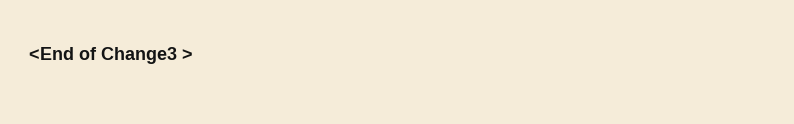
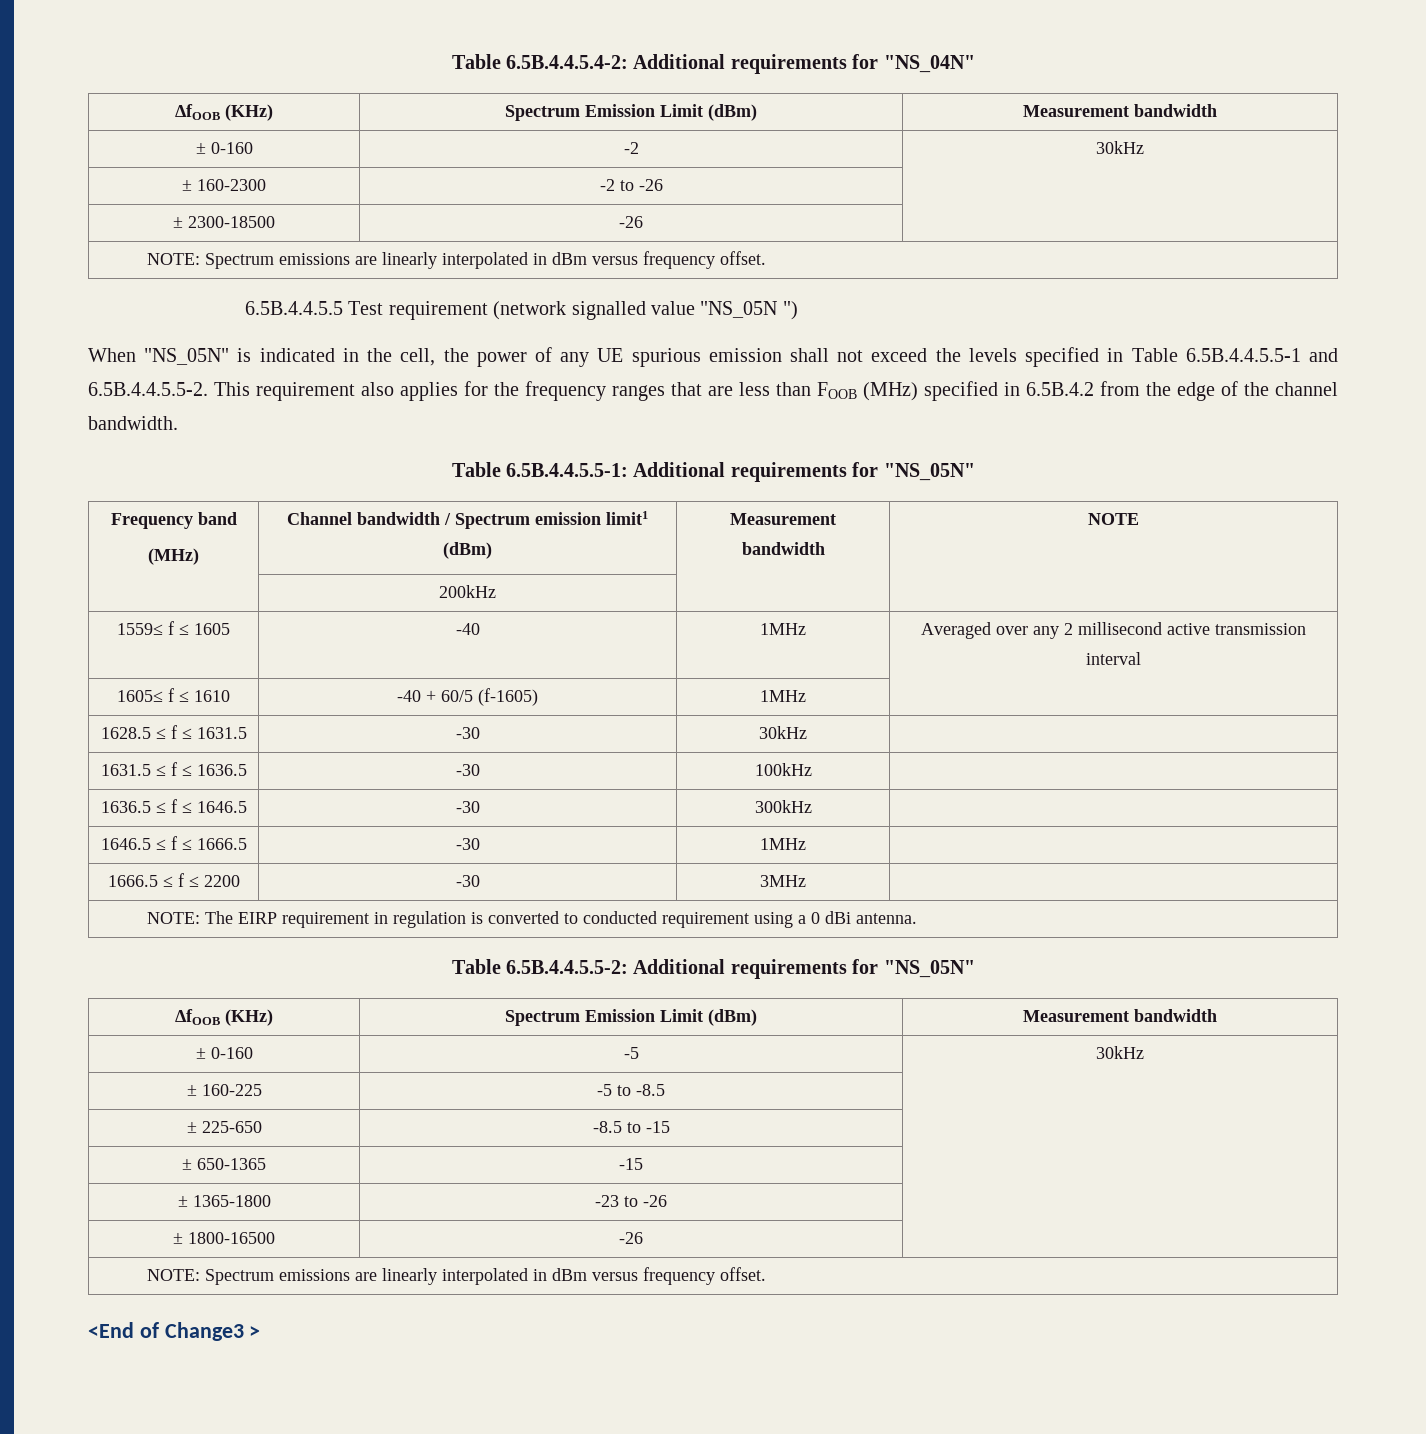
(29, 53) none -> [451,54,975,74] [175,104,273,121] [505,104,757,121] [1023,104,1217,117] [195,142,253,154] [623,142,639,154] [1096,141,1144,154] [182,179,266,191] [599,179,663,191] [173,216,275,228] [619,216,643,228] [147,251,767,269] [245,301,798,320] [88,347,1339,367] [88,381,1338,401] [88,416,178,430] [451,462,975,482] [110,512,237,529] [148,548,199,565] [287,511,648,529] [443,542,492,559] [730,513,836,525] [741,542,825,555] [1088,513,1139,525] [439,585,496,598] [117,621,230,635] [455,623,480,635] [760,623,806,635] [921,622,1306,639] [1086,652,1141,665] [117,688,230,702] [397,688,538,706] [760,690,806,702] [100,725,247,739] [455,727,480,739] [759,726,807,739] [100,762,247,776] [455,764,480,776] [754,763,812,776] [100,799,247,813] [455,801,480,813] [754,800,812,813] [100,836,247,850] [455,838,480,850] [760,838,806,850] [107,873,240,887] [455,875,480,887] [760,875,806,887] [147,911,918,928] [451,959,975,979] [175,1009,273,1026] [505,1009,757,1026] [1023,1009,1217,1022] [195,1047,253,1059] [623,1047,639,1059] [1096,1046,1144,1059] [186,1084,262,1096] [597,1084,665,1096] [186,1121,262,1133] [592,1121,670,1133] [182,1158,266,1170] [619,1158,643,1170] [177,1195,271,1207] [595,1195,667,1207] [173,1232,275,1244] [619,1232,643,1244] [147,1267,767,1285] Table 6.5B.4.4.5.4-2: Additional requirements for "NS_04N" // ΔfOOB (KHz) | Spectrum Emission Limit (dBm) | Measurement bandwidth // ± 0-160 | -2 | 30kHz // ± 160-2300 | -2 to -26 | // ± 2300-18500 | -26 | // NOTE: Spectrum emissions are linearly interpolated in dBm versus frequency offset. // 6.5B.4.4.5.5 Test requirement (network signalled value "NS_05N ") // When "NS_05N" is indicated in the cell, the power of any UE spurious emission shall not exceed the levels specified in Table 6.5B.4.4.5.5-1 and 6.5B.4.4.5.5-2. This requirement also applies for the frequency ranges that are less than FOOB (MHz) specified in 6.5B.4.2 from the edge of the channel bandwidth. // Table 6.5B.4.4.5.5-1: Additional requirements for "NS_05N" // Frequency band // (MHz) | Channel bandwidth / Spectrum emission limit1 (dBm) | Measurement bandwidth | NOTE // | 200kHz | | // 1559≤ f ≤ 1605 | -40 | 1MHz | Averaged over any 2 millisecond active transmission interval // 1605≤ f ≤ 1610 | -40 + 60/5 (f-1605) | 1MHz | // 1628.5 ≤ f ≤ 1631.5 | -30 | 30kHz | // 1631.5 ≤ f ≤ 1636.5 | -30 | 100kHz | // 1636.5 ≤ f ≤ 1646.5 | -30 | 300kHz | // 1646.5 ≤ f ≤ 1666.5 | -30 | 1MHz | // 1666.5 ≤ f ≤ 2200 | -30 | 3MHz | // NOTE: The EIRP requirement in regulation is converted to conducted requirement using a 0 dBi antenna. // Table 6.5B.4.4.5.5-2: Additional requirements for "NS_05N" // ΔfOOB (KHz) | Spectrum Emission Limit (dBm) | Measurement bandwidth // ± 0-160 | -5 | 30kHz // ± 160-225 | -5 to -8.5 | // ± 225-650 | -8.5 to -15 | // ± 650-1365 | -15 | // ± 1365-1800 | -23 to -26 | // ± 1800-16500 | -26 | // NOTE: Spectrum emissions are linearly interpolated in dBm versus frequency offset. //

